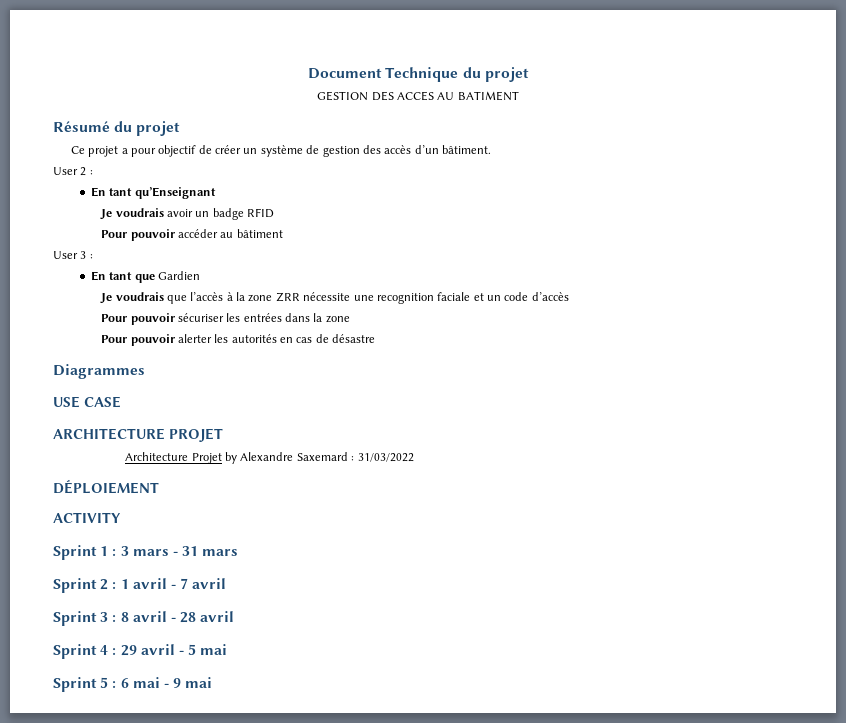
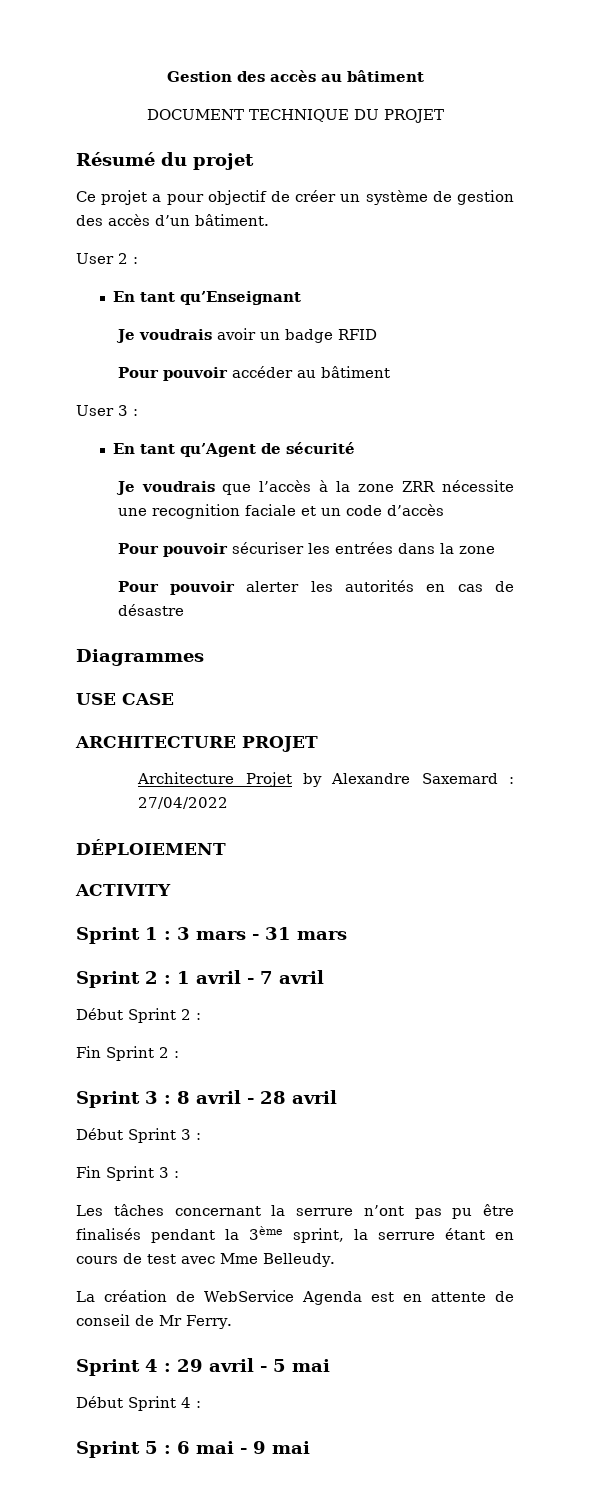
[308,67,529,82] [317,91,519,101] Document Technique du projet // GESTION DES ACCES AU BATIMENT -> [166,70,424,82] [146,109,444,123] Gestion des accès au bâtiment // DOCUMENT TECHNIQUE DU PROJET
[134,271,200,283] que Gardien -> [180,442,356,457] qu’Agent de sécurité
[357,453,414,462] 31/03/2022 -> [138,797,229,809] 27/04/2022
(227, 583) none -> [76,1008,201,1023] [76,1046,179,1061] // Début Sprint 2 : // Fin Sprint 2 :
(235, 616) none -> [76,1128,201,1143] [76,1166,179,1181] [76,1204,514,1219] [76,1226,514,1243] [76,1253,335,1267] [76,1290,514,1305] [76,1314,232,1329] // Début Sprint 3 : // Fin Sprint 3 : // Les tâches concernant la serrure n’ont pas pu être finalisés pendant la 3ème sprint, la serrure étant en cours de test avec Mme Belleudy. // La création de WebService Agenda est en attente de conseil de Mr Ferry.
(228, 649) none -> [76,1396,201,1411] // Début Sprint 4 :

